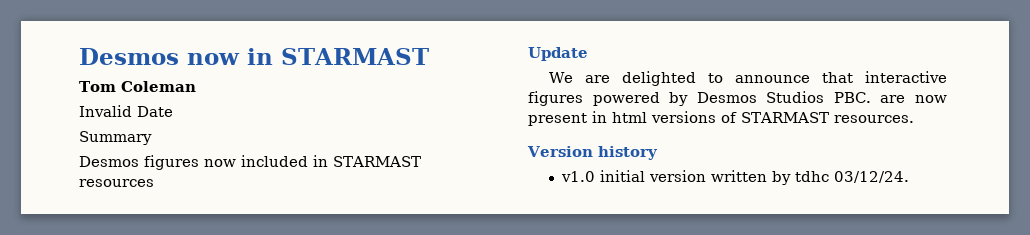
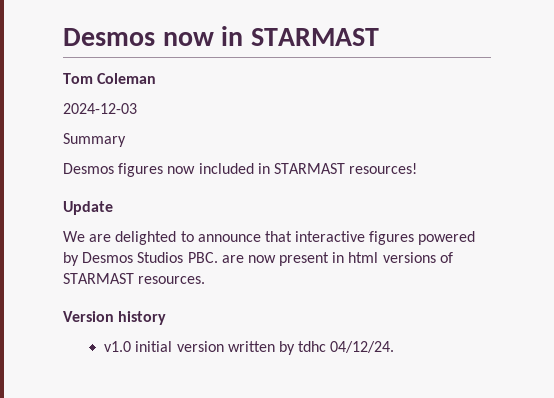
[79,105,173,117] Invalid Date -> [63,103,137,114] 2024-12-03
[79,179,154,187] resources -> [349,163,418,174] resources!
[833,171,909,183] 03/12/24. -> [330,341,395,353] 04/12/24.

